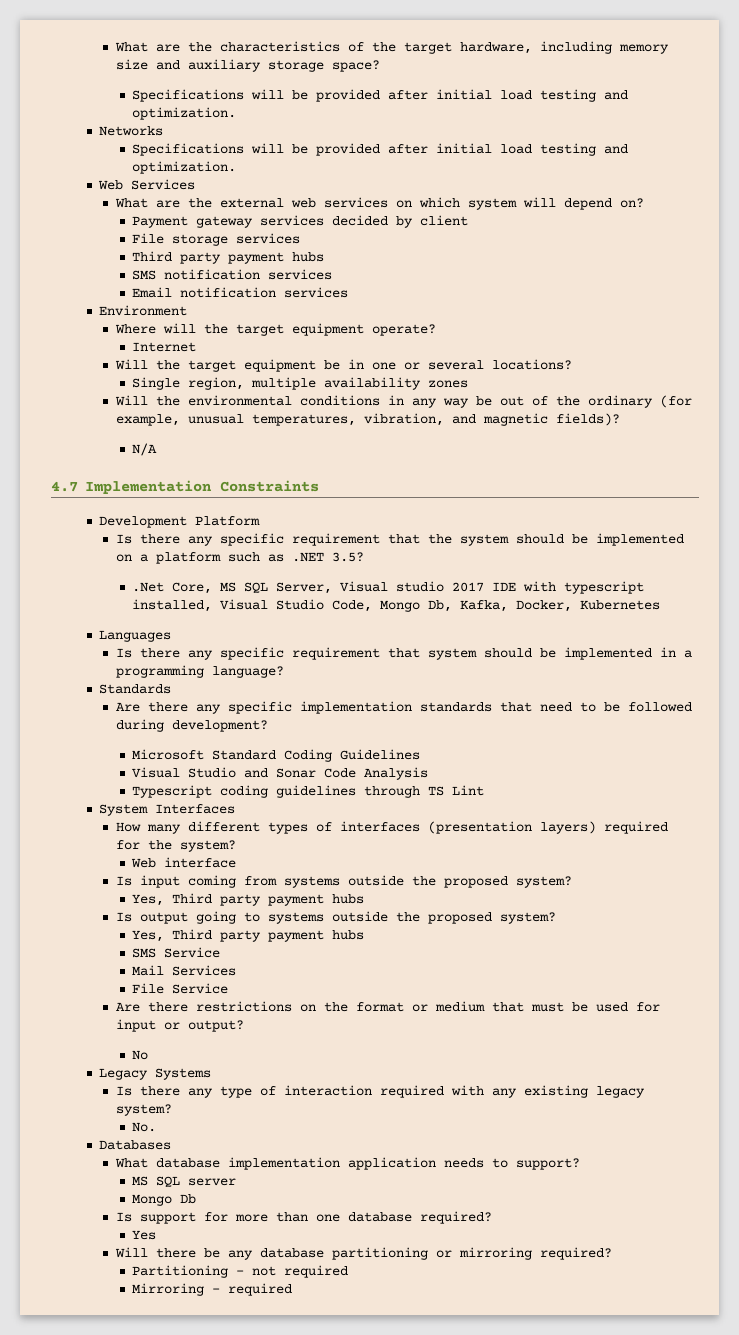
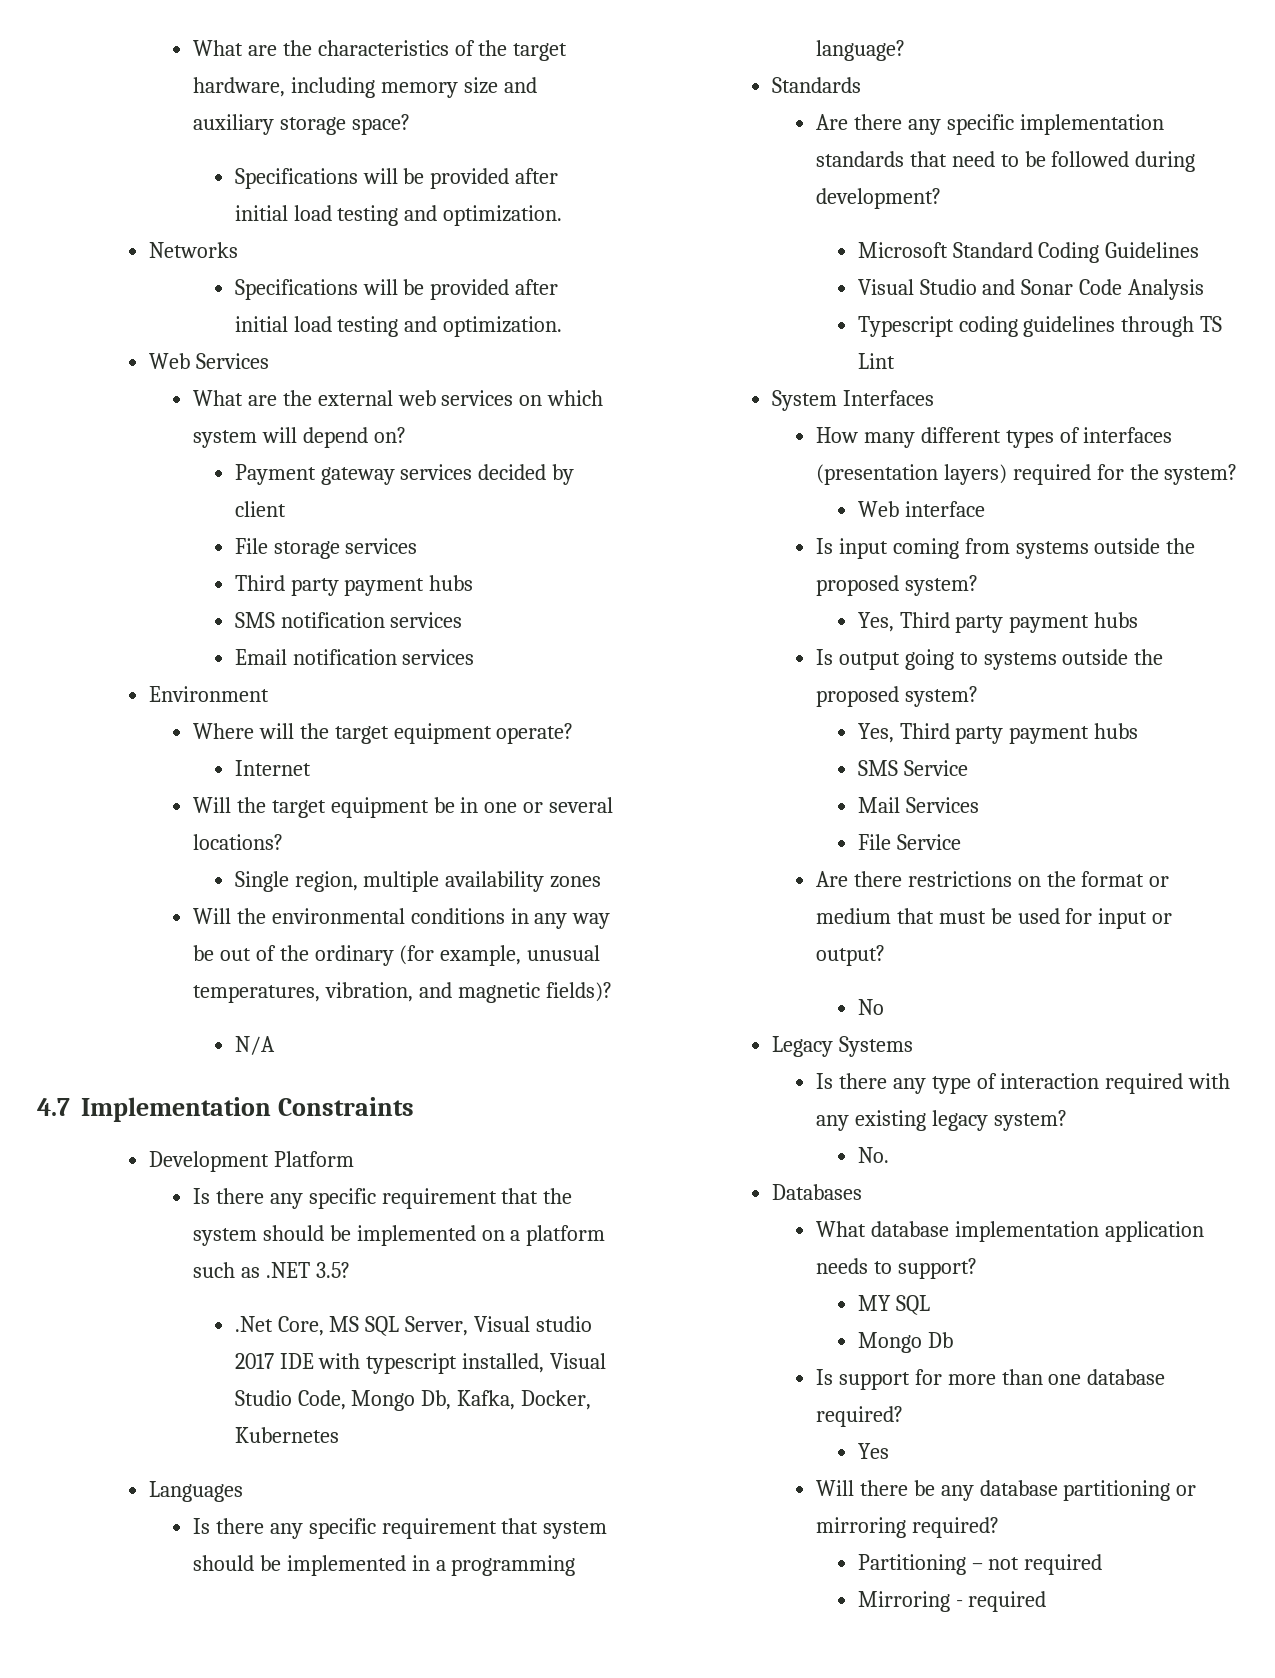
[132,1176,237,1187] MS SQL server -> [857,1295,930,1315] MY SQL

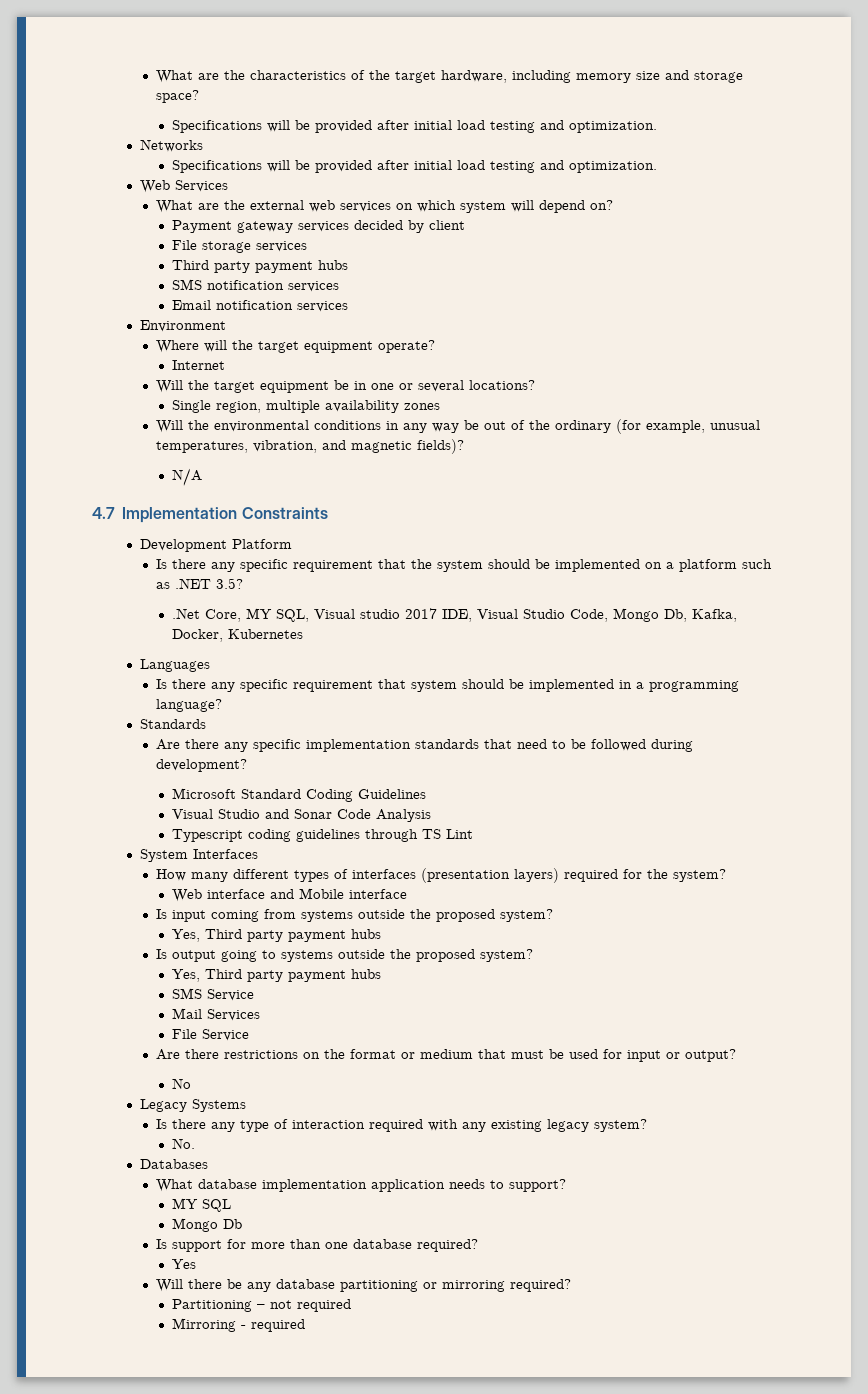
[192,114,274,135] auxiliary -> (689, 75) none
[329,1316,593,1336] [234,1353,545,1374] MS SQL Server, Visual studio 2017 IDE with typescript installed, -> [245,608,472,622] MY SQL, Visual studio 2017 IDE,
(985, 509) none -> [269,888,407,899] and Mobile interface

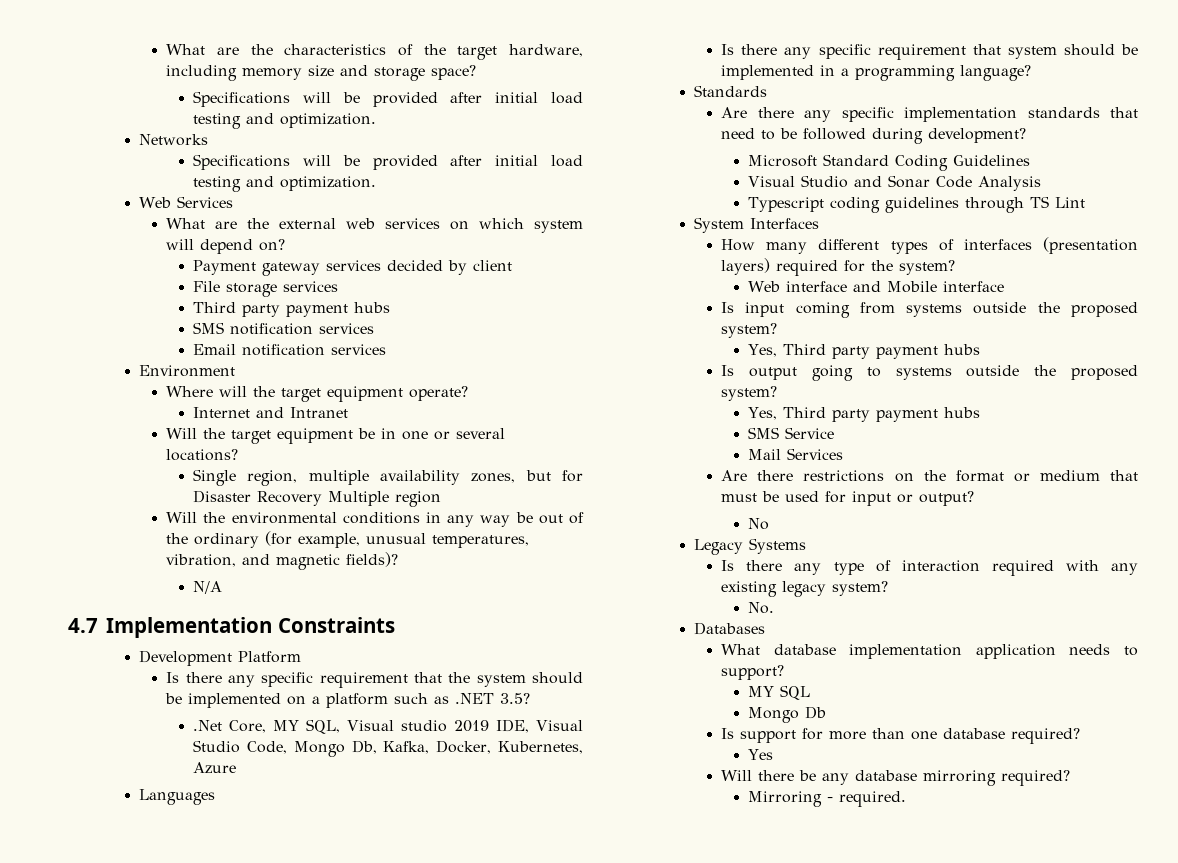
(225, 365) none -> [256,407,349,418] and Intranet
[403,403,440,410] zones -> [471,470,583,483] [193,490,442,507] zones, but for Disaster Recovery Multiple region
[404,608,437,619] 2017 -> [454,720,490,732] 2019
[227,629,303,639] Kubernetes -> [498,741,583,754] [193,762,237,774] Kubernetes, Azure
[171,1029,249,1041] // File Service -> (844, 454) none
[339,1280,437,1292] partitioning or -> (918, 775) none
[171,1299,351,1312] // Partitioning – not required -> (1071, 778) none
[250,1319,305,1332] required -> [839,791,907,807] required.

